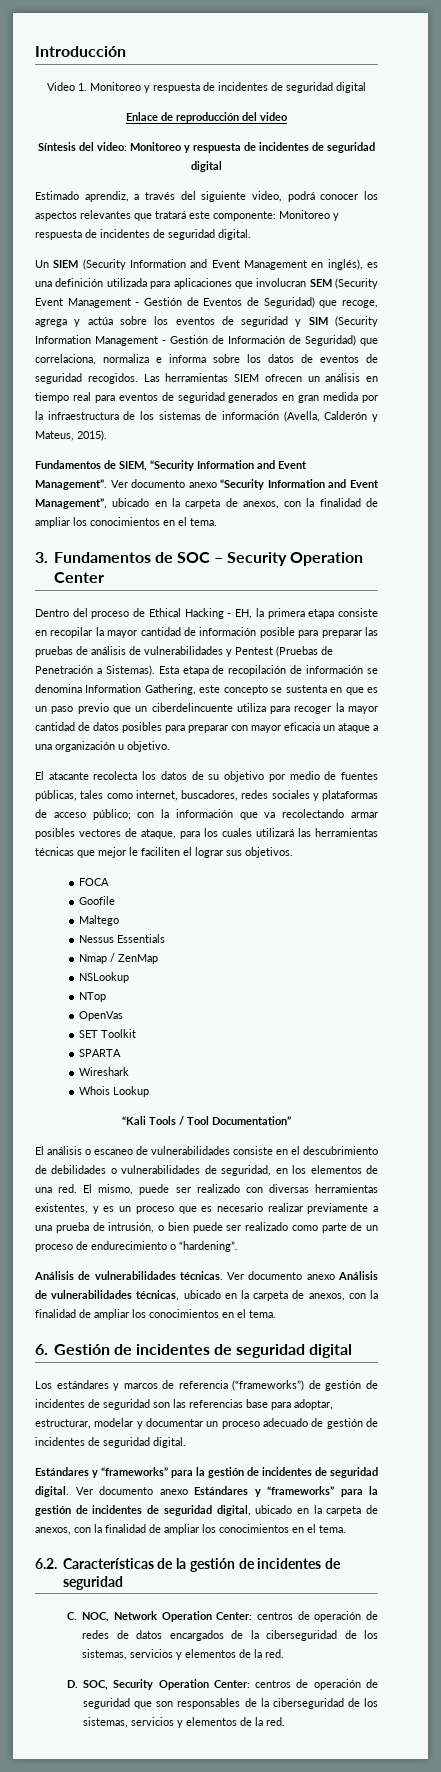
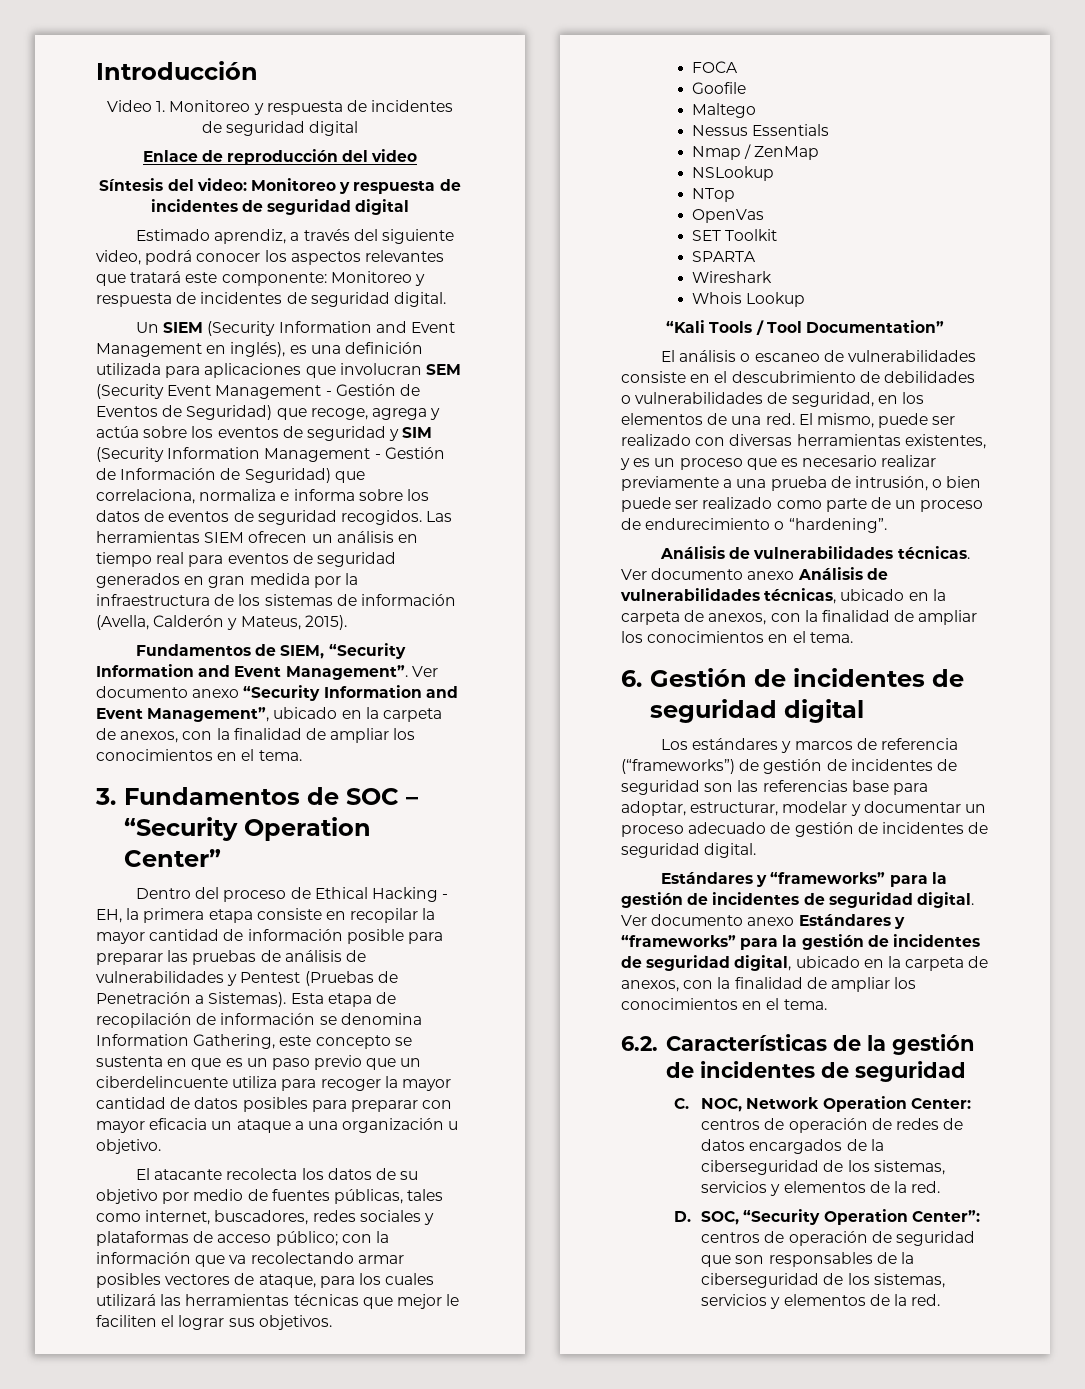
[227,552,364,566] [53,572,104,583] Security Operation Center -> [123,817,371,841] [123,849,221,867] “Security Operation Center”
[113,1679,250,1690] Security Operation Center: -> [743,1209,980,1225] “Security Operation Center”:

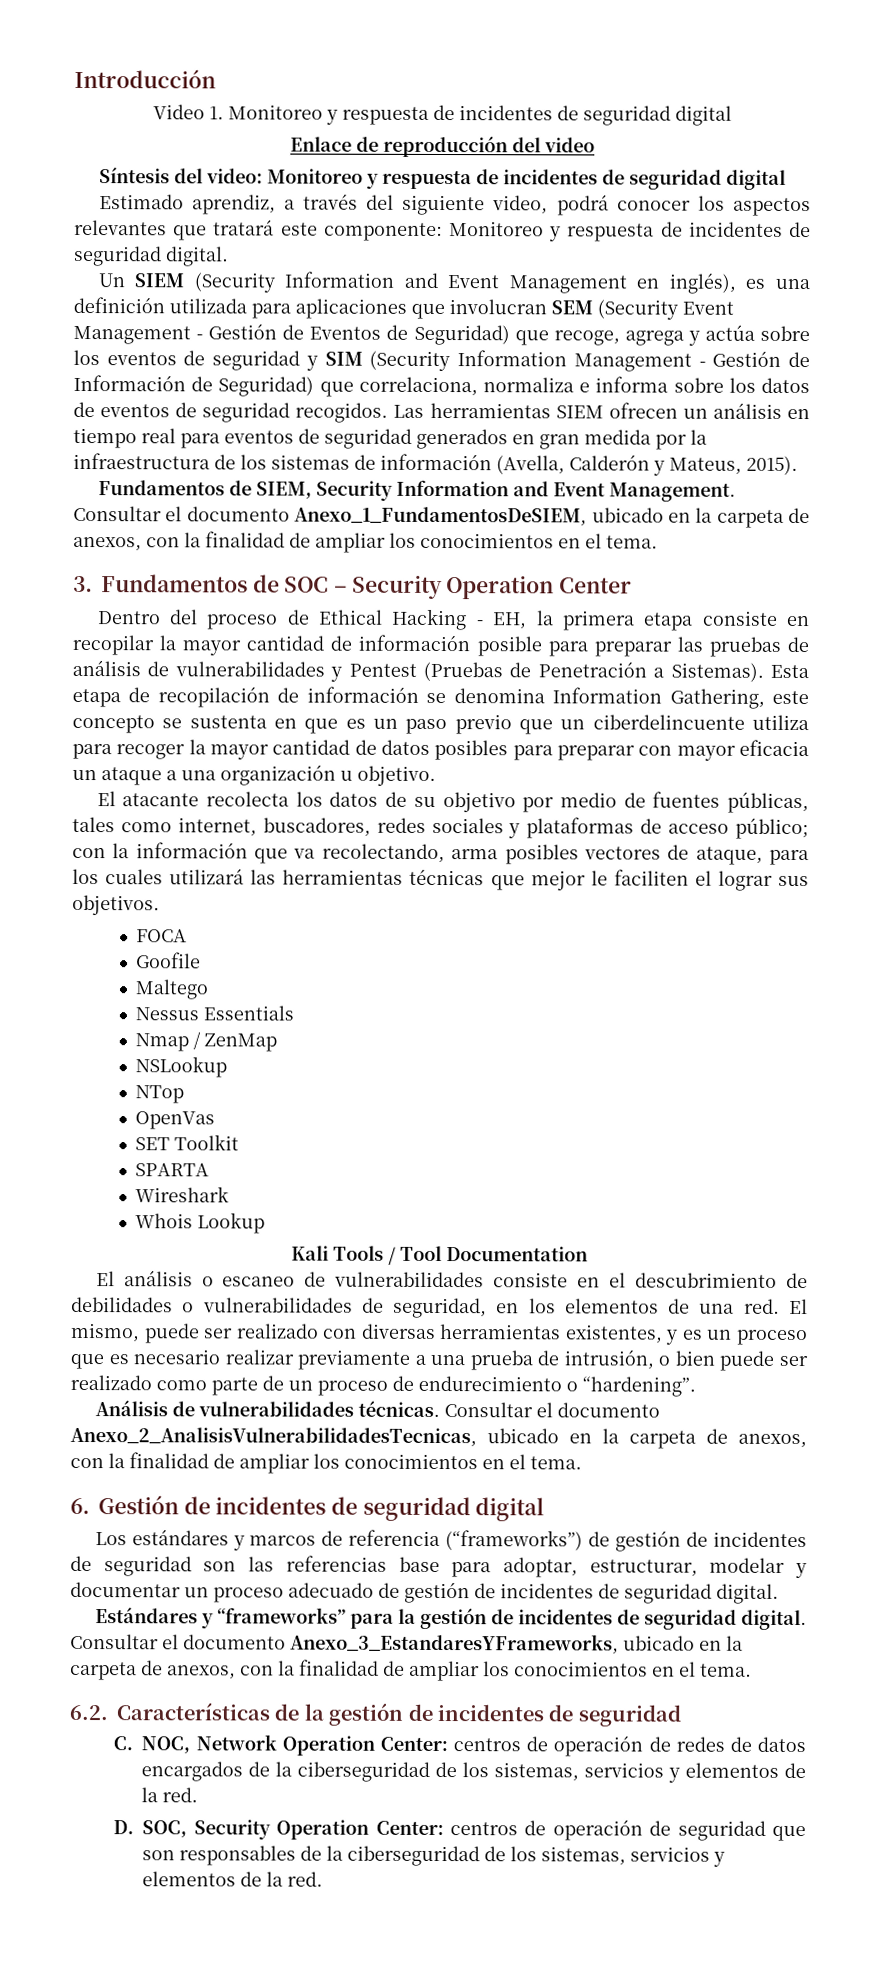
[328,643,406,659] [96,664,438,680] [96,685,458,701] [96,707,270,722] “Security Information and Event Management”. Ver documento anexo “Security Information and Event Management”, -> [315,479,736,502] [73,505,588,527] Security Information and Event Management. Consultar el documento Anexo_1_FundamentosDeSIEM,
[123,817,371,841] [123,849,221,867] “Security Operation Center” -> [351,574,633,600] Security Operation Center
[250,1252,404,1264] recolectando armar -> [321,843,499,864] recolectando, arma
[666,320,706,333] “Kali -> [291,1245,329,1261] Kali
[805,320,944,333] Documentation” -> [446,1246,588,1262] Documentation
[621,567,888,580] [620,588,837,604] Ver documento anexo Análisis de vulnerabilidades técnicas, -> [443,1402,660,1418] [70,1426,477,1448] Consultar el documento Anexo_2_AnalisisVulnerabilidadesTecnicas,
[621,914,905,929] [621,934,980,950] [621,955,792,971] Ver documento anexo Estándares y “frameworks” para la gestión de incidentes de seguridad digital, -> [70,1633,619,1655] Consultar el documento Anexo_3_EstandaresYFrameworks,
[743,1209,980,1225] “Security Operation Center”: -> [193,1819,444,1840] Security Operation Center:

